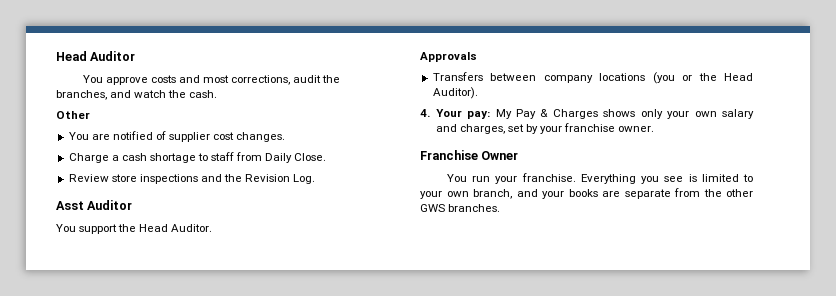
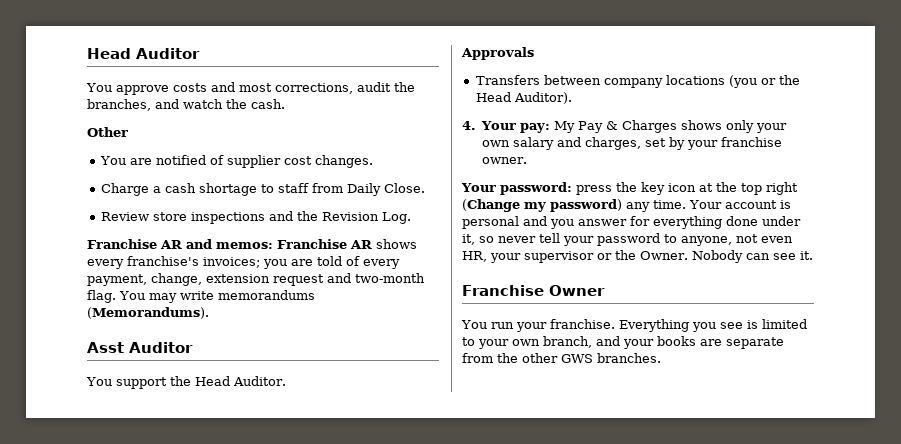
(316, 179) none -> [87,239,417,249] [87,256,400,269] [87,273,425,286] [87,290,315,303] [87,307,209,319] // Franchise AR and memos: Franchise AR shows every franchise's invoices; you are told of every payment, change, extension request and two-month flag. You may write memorandums (Memorandums).
(655, 129) none -> [461,182,798,195] [462,199,791,212] [462,216,801,229] [462,233,793,246] [462,250,813,263] // Your password: press the key icon at the top right (Change my password) any time. Your account is personal and you answer for everything done under it, so never tell your password to anyone, not even HR, your supervisor or the Owner. Nobody can see it.

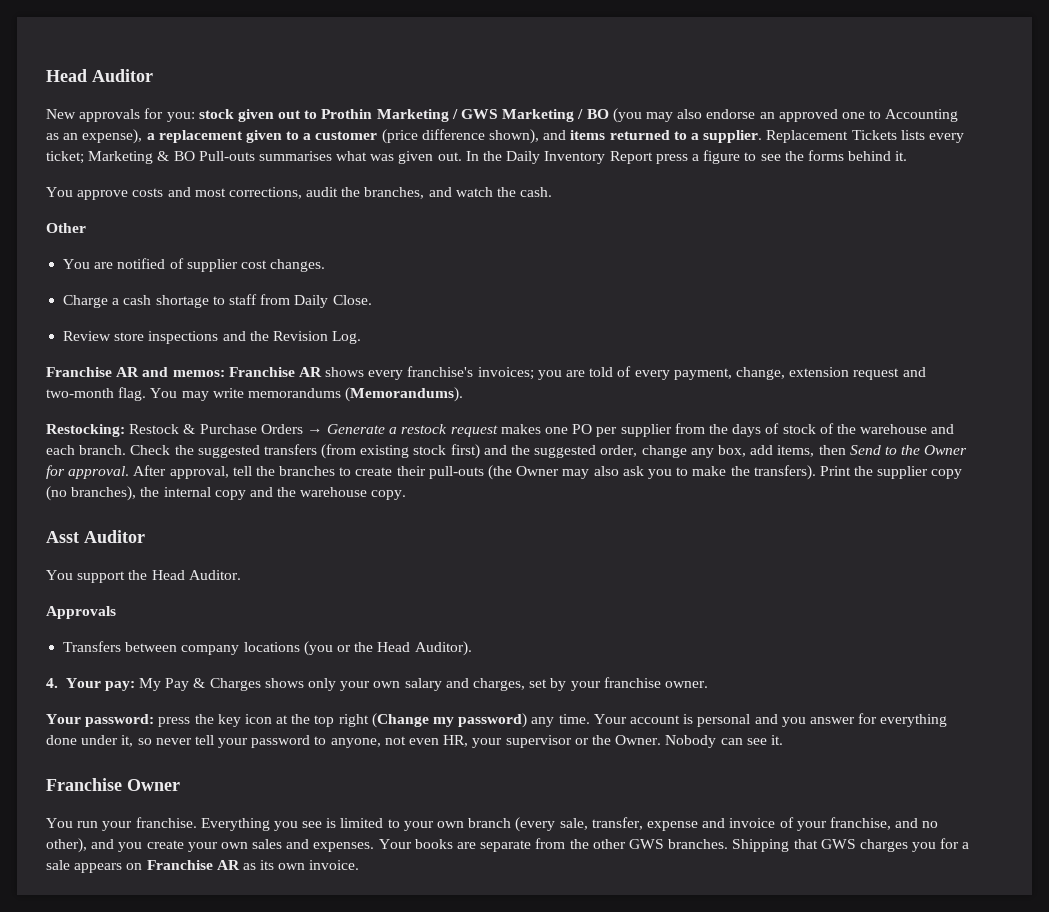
(200, 53) none -> [46,108,959,123] [46,129,964,144] [46,150,908,164] // New approvals for you: stock given out to Prothin Marketing / GWS Marketing / BO (you may also endorse an approved one to Accounting as an expense), a replacement given to a customer (price difference shown), and items returned to a supplier. Replacement Tickets lists every ticket; Marketing & BO Pull-outs summarises what was given out. In the Daily Inventory Report press a figure to see the forms behind it.
(209, 313) none -> [46,423,955,437] [46,444,968,459] [46,465,963,480] [46,486,407,501] // Restocking: Restock & Purchase Orders → Generate a restock request makes one PO per supplier from the days of stock of the warehouse and each branch. Check the suggested transfers (from existing stock first) and the suggested order, change any box, add items, then Send to the Owner for approval. After approval, tell the branches to create their pull-outs (the Owner may also ask you to make the transfers). Print the supplier copy (no branches), the internal copy and the warehouse copy.
[543,336,654,349] branch, and your -> [468,817,939,832] [46,838,412,853] branch (every sale, transfer, expense and invoice of your franchise, and no other), and you create your own sales and expenses. Your
(661, 358) none -> [732,838,970,852] [46,860,360,873] Shipping that GWS charges you for a sale appears on Franchise AR as its own invoice.

